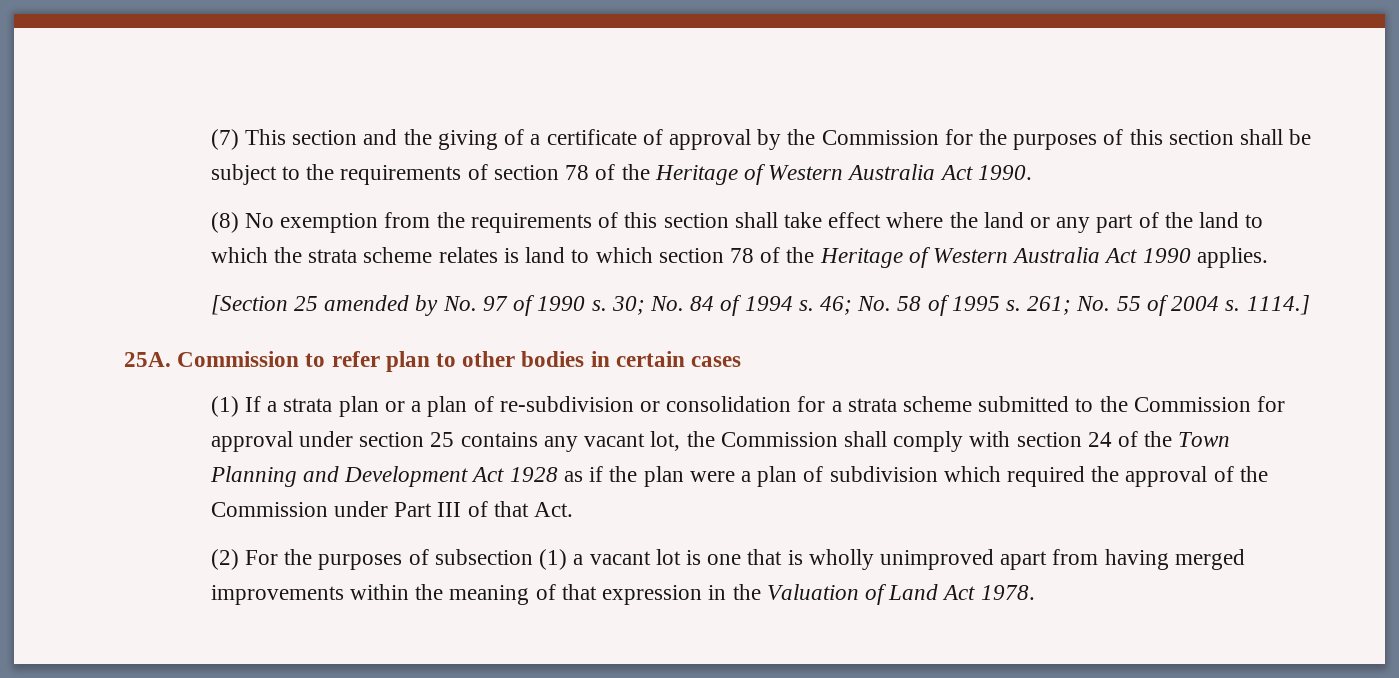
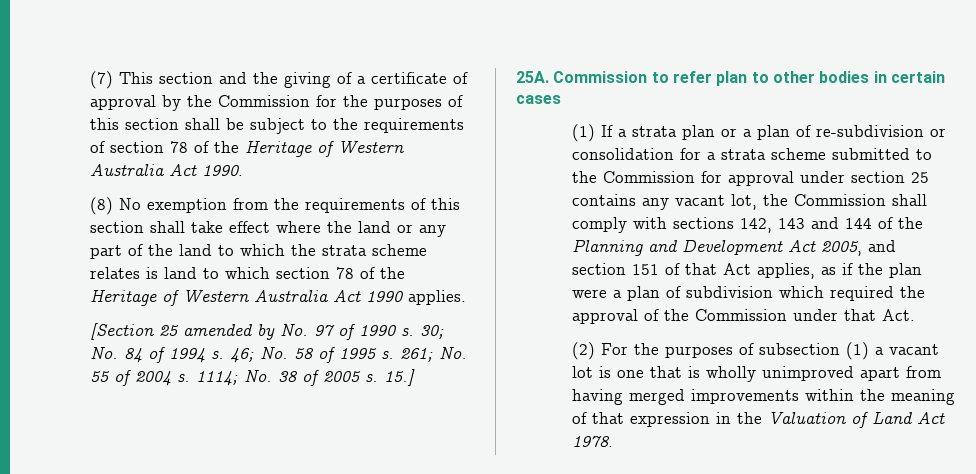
[1246,295,1310,315] 1114.] -> [195,369,415,386] 1114; No. 38 of 2005 s. 15.]
[1016,431,1231,447] section 24 of the Town -> [672,217,923,233] sections 142, 143 and 144 of the
[509,467,558,482] 1928 -> [820,240,896,256] [571,263,815,279] 2005, and section 151 of that Act applies,
[394,501,488,517] Part III of -> (838, 315) none

